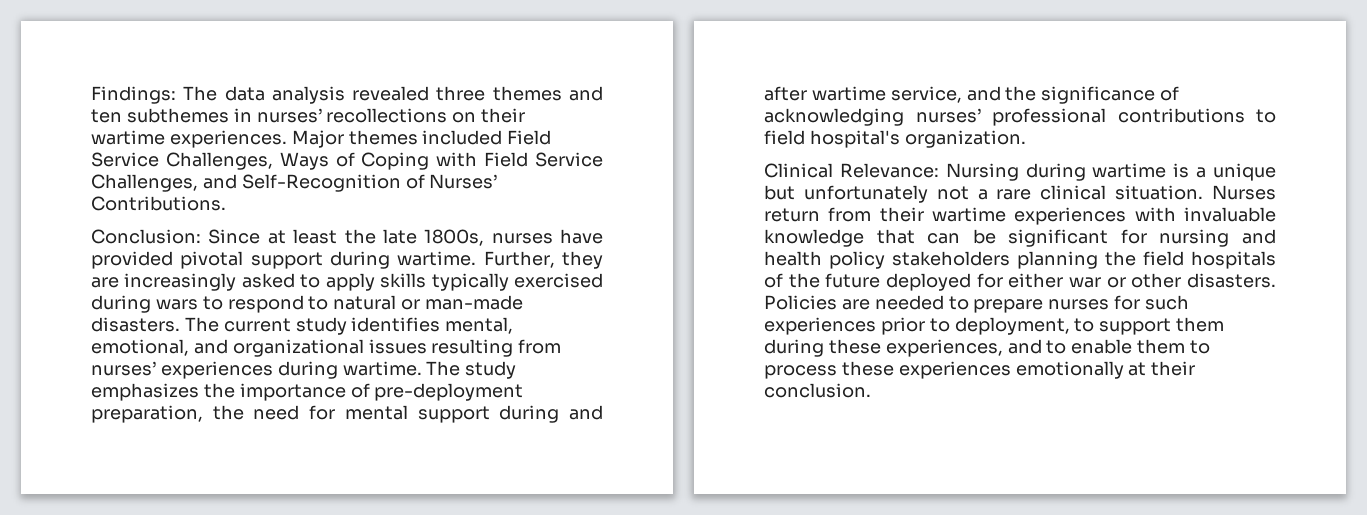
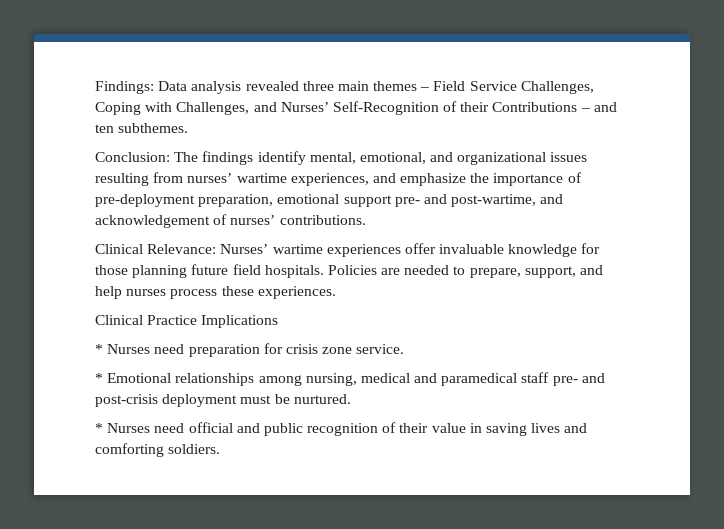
[183,86,265,101] The data -> [158,81,188,91] Data
[492,86,603,101] [91,108,526,123] [91,130,552,148] [91,152,603,170] themes and ten subthemes in nurses’ recollections on their wartime experiences. Major themes included Field Service Challenges, Ways of Coping with Field Service -> [337,81,594,94] [95,102,173,115] main themes – Field Service Challenges, Coping with
(237, 181) none -> [280,102,329,112] Nurses’
[429,174,498,189] [91,196,226,211] [91,229,603,246] [91,251,603,269] [91,273,604,291] [91,295,524,313] [91,317,441,335] Nurses’ Contributions. // Conclusion: Since at least the late 1800s, nurses have provided pivotal support during wartime. Further, they are increasingly asked to apply skills typically exercised during wars to respond to natural or man-made disasters. The current study identifies -> [460,102,617,112] [95,123,189,133] [95,151,306,165] their Contributions – and ten subthemes. // Conclusion: The findings identify
[160,361,517,379] [91,383,199,401] experiences during wartime. The study emphasizes -> [236,173,467,186] wartime experiences, and emphasize
[212,405,603,423] [764,86,1180,104] [764,108,1276,126] [764,130,1026,148] [764,163,1276,181] [764,185,1276,203] [764,207,924,222] the need for mental support during and after wartime service, and the significance of acknowledging nurses’ professional contributions to field hospital's organization. // Clinical Relevance: Nursing during wartime is a unique but unfortunately not a rare clinical situation. Nurses return from their -> [277,194,564,207] [95,214,366,228] [95,244,269,254] emotional support pre- and post-wartime, and acknowledgement of nurses’ contributions. // Clinical Relevance: Nurses’
[1134,207,1176,222] with -> [404,243,436,254] offer
[876,229,1276,247] [764,251,1276,269] [764,273,1276,291] [764,295,1190,313] [764,317,1225,335] [764,339,1211,357] [764,361,1196,379] [764,383,871,398] that can be significant for nursing and health policy stakeholders planning the field hospitals of the future deployed for either war or other disasters. Policies are needed to prepare nurses for such experiences prior to deployment, to support them during these experiences, and to enable them to process these experiences emotionally at their conclusion. -> [581,243,601,254] [95,264,604,278] [95,286,336,299] [95,315,279,328] [95,343,405,357] [95,372,605,386] [95,394,351,407] [95,422,588,436] [95,443,221,457] for those planning future field hospitals. Policies are needed to prepare, support, and help nurses process these experiences. // Clinical Practice Implications // * Nurses need preparation for crisis zone service. // * Emotional relationships among nursing, medical and paramedical staff pre- and post-crisis deployment must be nurtured. // * Nurses need official and public recognition of their value in saving lives and comforting soldiers.

